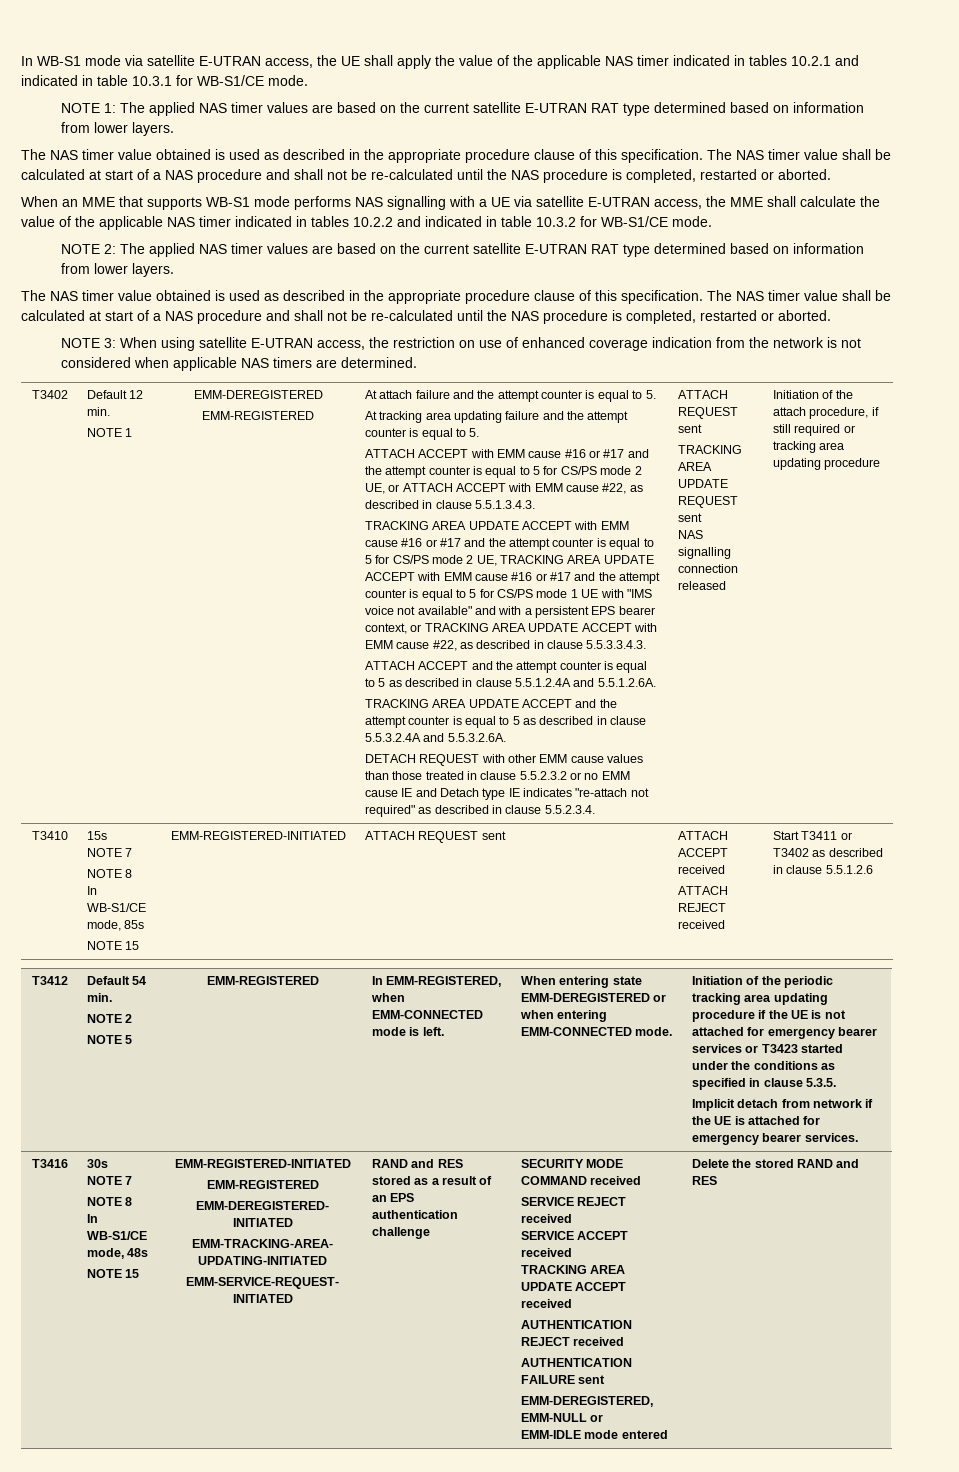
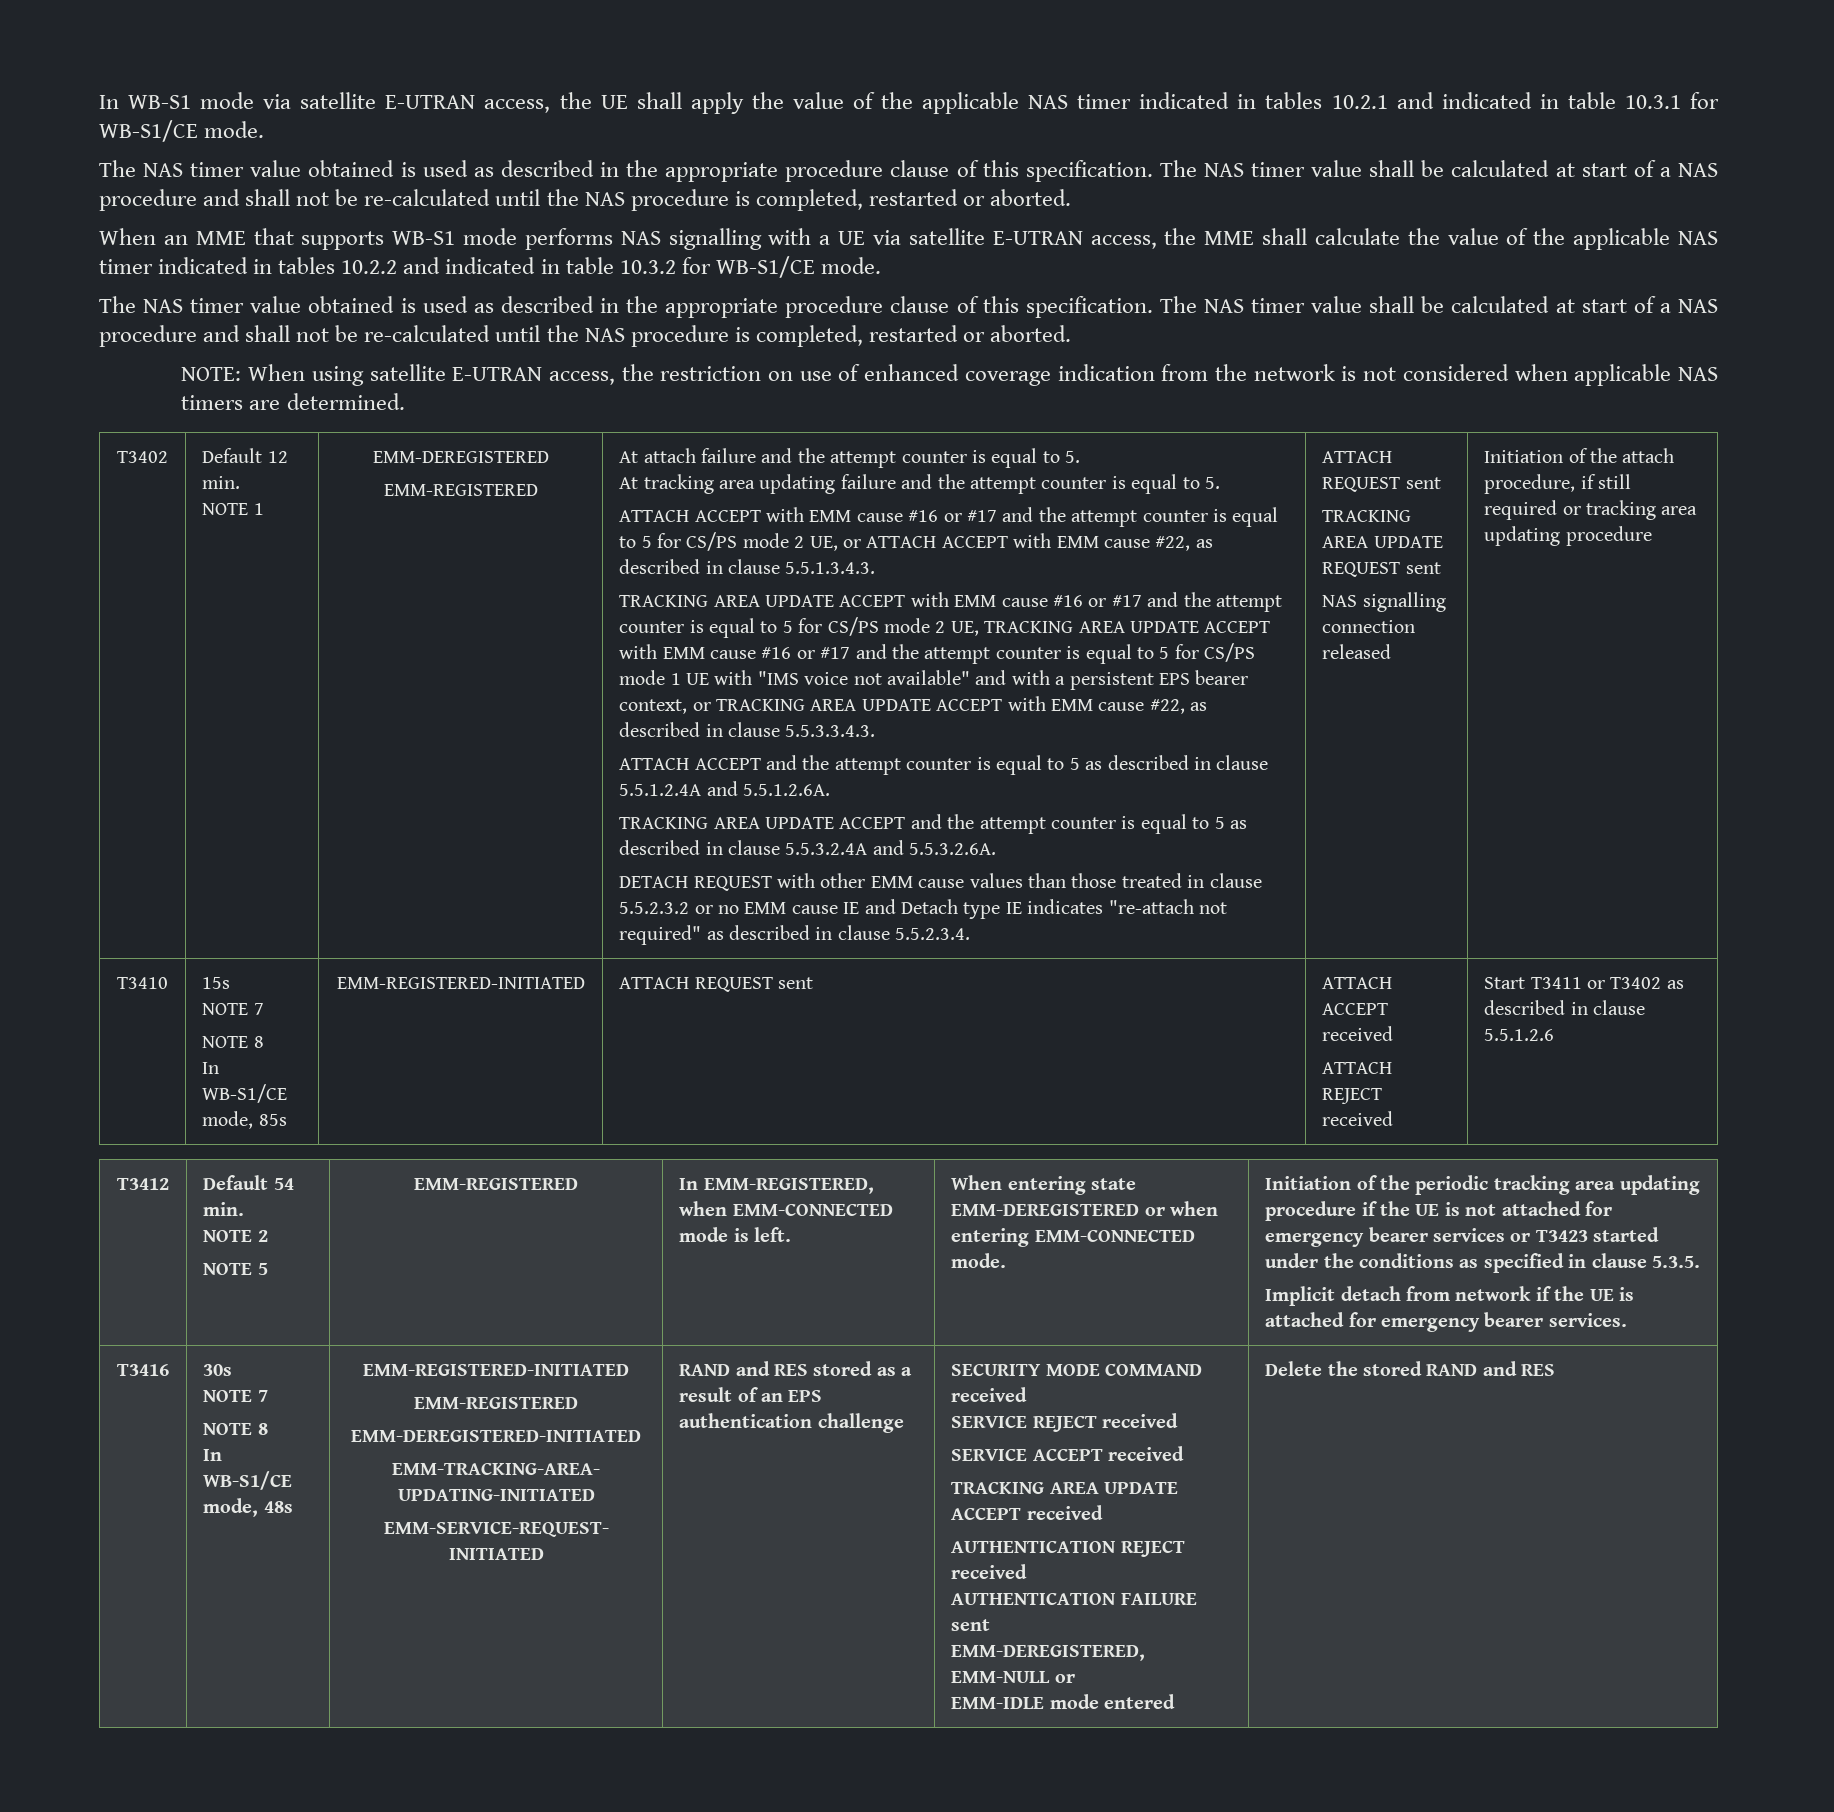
[60,102,864,116] [60,122,174,136] // NOTE 1: The applied NAS timer values are based on the current satellite E-UTRAN RAT type determined based on information from lower layers. -> (265, 129) none
[60,243,864,257] [60,263,174,277] // NOTE 2: The applied NAS timer values are based on the current satellite E-UTRAN RAT type determined based on information from lower layers. -> (881, 265) none
[60,338,116,348] NOTE 3: -> [181,367,242,381] NOTE:
[86,941,140,950] // NOTE 15 -> (287, 1120) none
[86,1269,140,1278] // NOTE 15 -> (293, 1507) none

